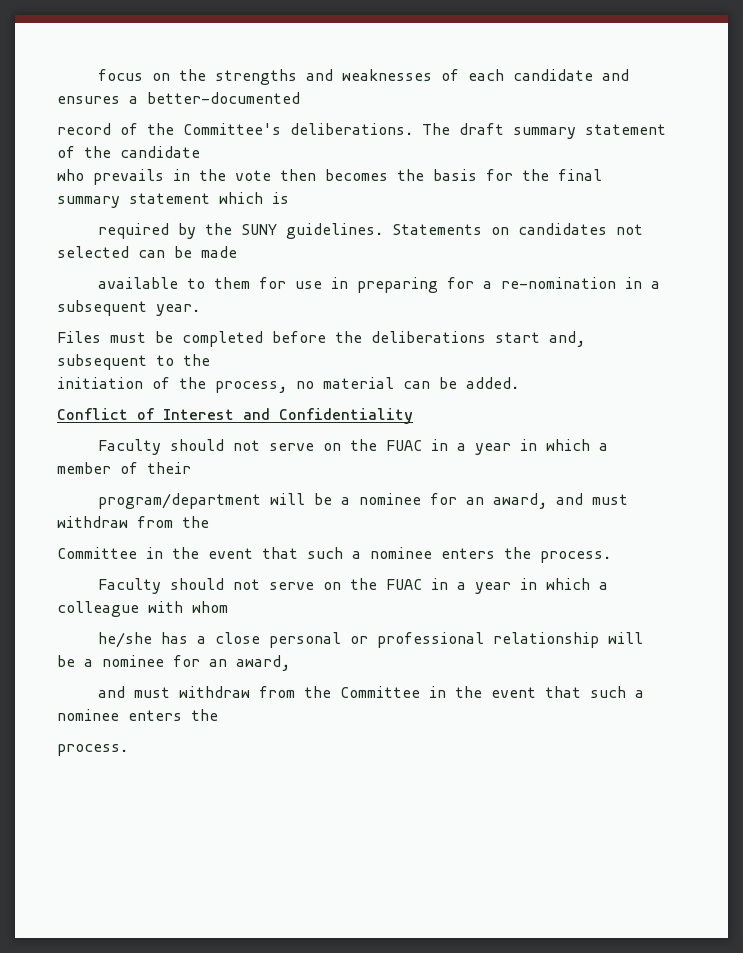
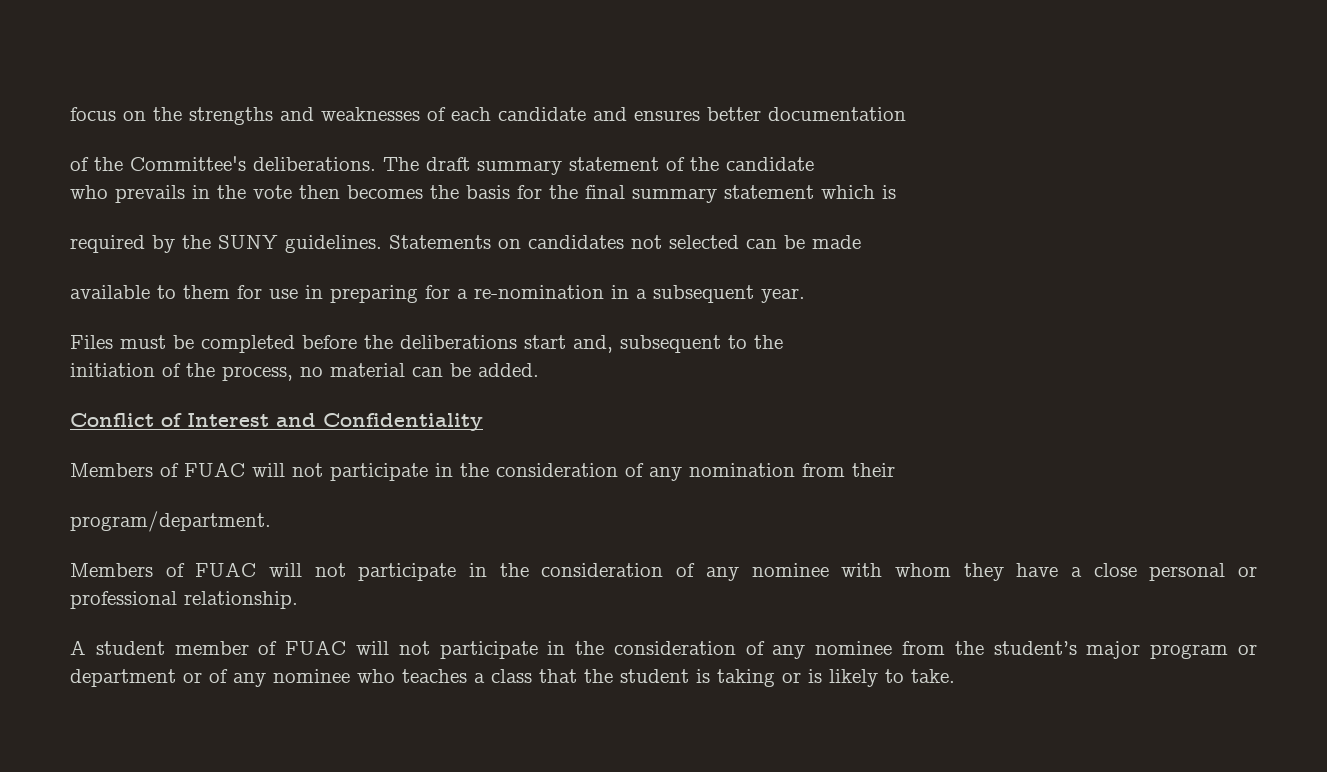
[129,92,300,104] [57,123,111,135] a better-documented // record -> [707,107,906,121] better documentation //
[98,439,609,455] [57,462,191,474] [98,493,629,509] [57,516,209,528] [57,547,611,563] [98,578,609,594] [57,601,139,617] Faculty should not serve on the FUAC in a year in which a member of their // program/department will be a nominee for an award, and must withdraw from the // Committee in the event that such a nominee enters the process. // Faculty should not serve on the FUAC in a year in which a colleague -> [70,462,895,481] [70,511,271,532] [70,562,829,581] Members of FUAC will not participate in the consideration of any nomination from their // program/department. // Members of FUAC will not participate in the consideration of any nominee
[98,632,189,648] // he/she has -> [963,563,1059,581] they have
[493,632,644,648] [57,655,290,671] [98,686,645,698] [57,709,218,721] [57,744,128,756] relationship will be a nominee for an award, // and must withdraw from the Committee in the event that such a nominee enters the // process. -> [184,591,298,609] [70,640,1257,659] [70,669,955,687] relationship. // A student member of FUAC will not participate in the consideration of any nominee from the student’s major program or department or of any nominee who teaches a class that the student is taking or is likely to take.

